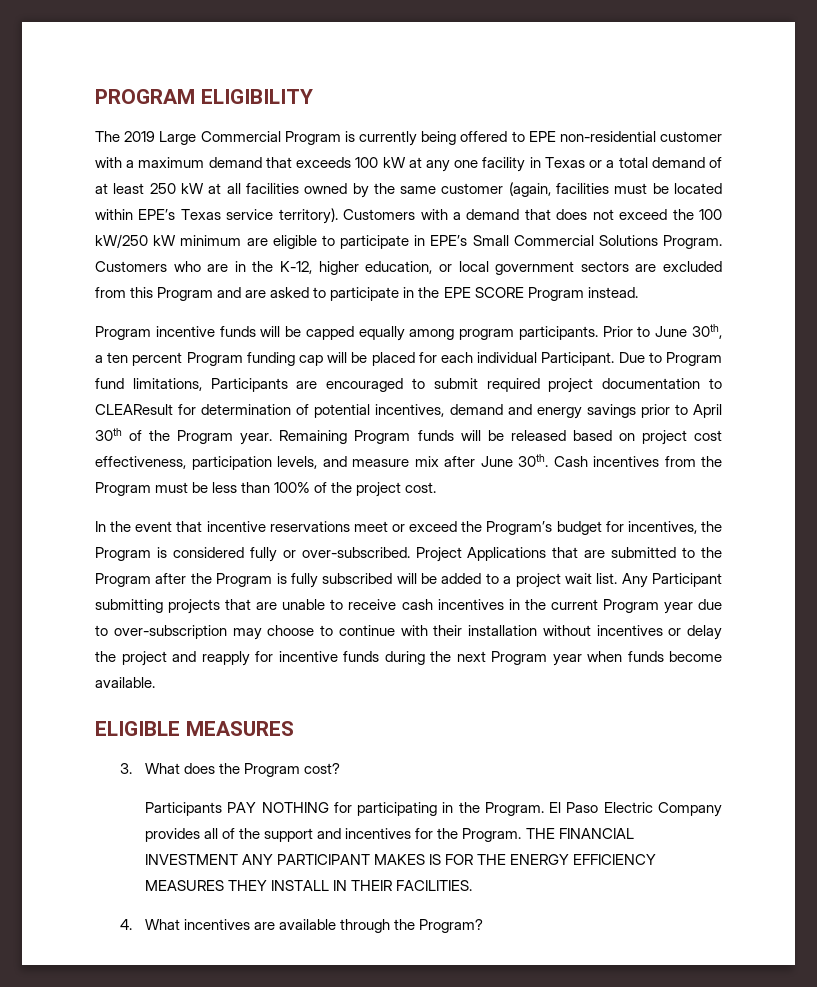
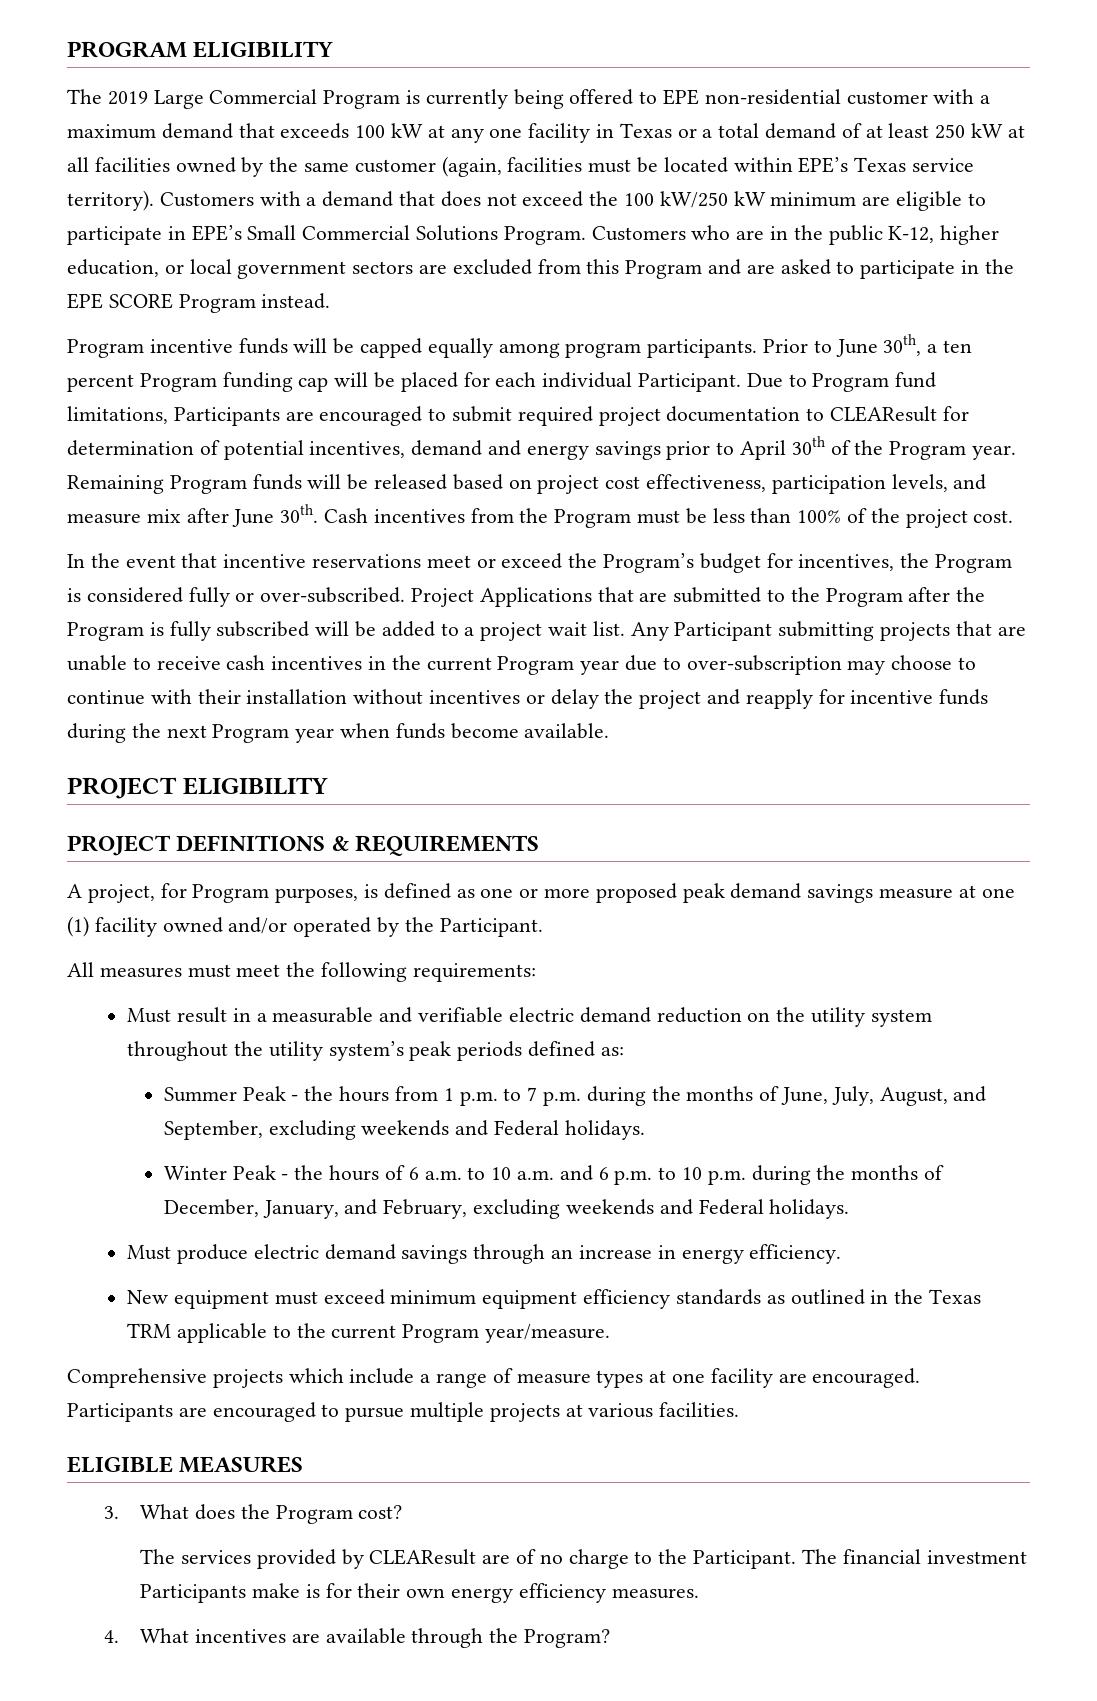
(274, 266) none -> [828,225,883,245] public
(155, 682) none -> [67,777,328,799] [67,835,540,856] [67,883,1015,903] [67,916,543,937] [67,962,536,982] [127,1007,932,1027] [127,1041,624,1061] [163,1086,987,1106] [163,1120,645,1140] [163,1165,944,1185] [163,1199,850,1219] [127,1244,842,1264] [127,1289,981,1309] [127,1323,611,1343] [67,1368,921,1388] [67,1402,740,1422] // PROJECT ELIGIBILITY // PROJECT DEFINITIONS & REQUIREMENTS // A project, for Program purposes, is defined as one or more proposed peak demand savings measure at one (1) facility owned and/or operated by the Participant. // All measures must meet the following requirements: // Must result in a measurable and verifiable electric demand reduction on the utility system throughout the utility system’s peak periods defined as: // Summer Peak - the hours from 1 p.m. to 7 p.m. during the months of June, July, August, and September, excluding weekends and Federal holidays. // Winter Peak - the hours of 6 a.m. to 10 a.m. and 6 p.m. to 10 p.m. during the months of December, January, and February, excluding weekends and Federal holidays. // Must produce electric demand savings through an increase in energy efficiency. // New equipment must exceed minimum equipment efficiency standards as outlined in the Texas TRM applicable to the current Program year/measure. // Comprehensive projects which include a range of measure types at one facility are encouraged. Participants are encouraged to pursue multiple projects at various facilities.
[145,802,722,817] [145,828,634,842] [145,854,657,865] [145,880,473,891] Participants PAY NOTHING for participating in the Program. El Paso Electric Company provides all of the support and incentives for the Program. THE FINANCIAL INVESTMENT ANY PARTICIPANT MAKES IS FOR THE ENERGY EFFICIENCY MEASURES THEY INSTALL IN THEIR FACILITIES. -> [140,1549,1027,1569] [140,1583,699,1603] The services provided by CLEAResult are of no charge to the Participant. The financial investment Participants make is for their own energy efficiency measures.

